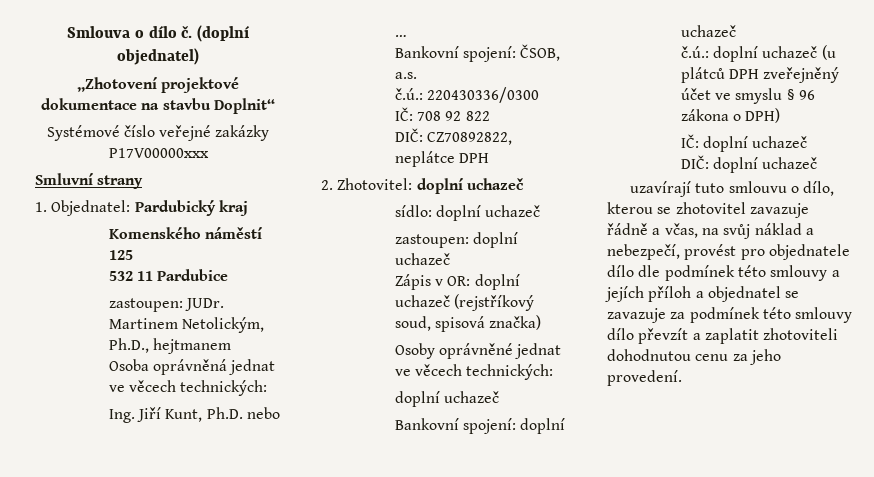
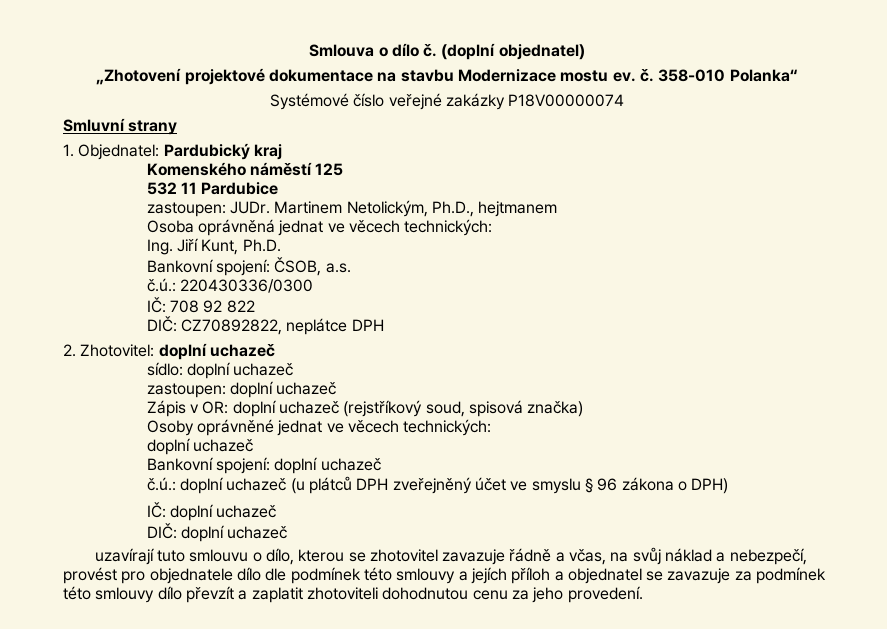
[213,98,275,114] Doplnit“ -> [458,69,798,82] Modernizace mostu ev. č. 358-010 Polanka“
[108,148,209,158] P17V00000xxx -> [508,94,625,107] P18V00000074
[247,407,281,419] [394,35,407,37] nebo … -> (281, 245) none

